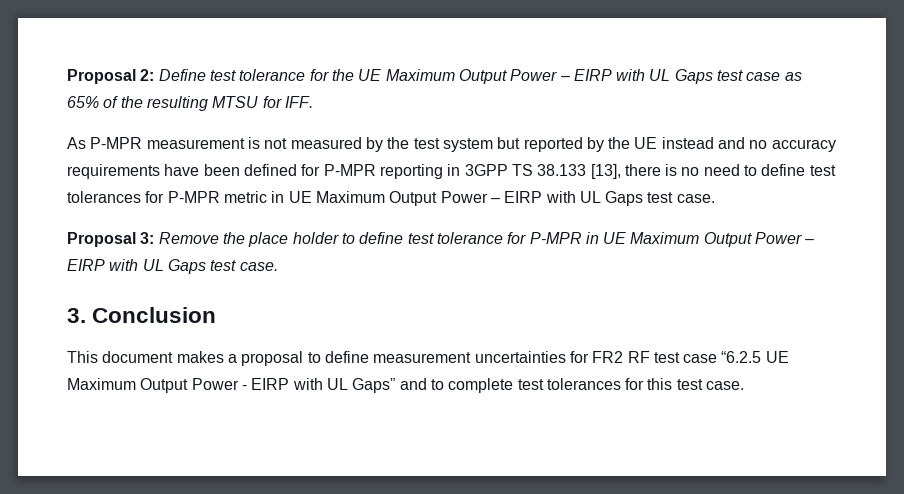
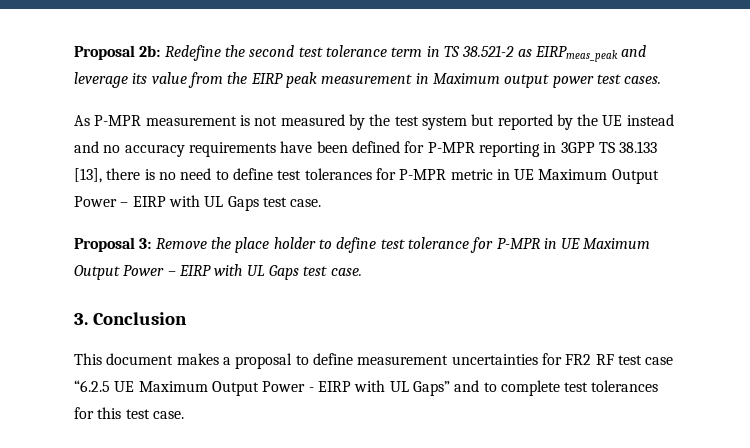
[67,69,802,84] [67,96,313,111] Proposal 2: Define test tolerance for the UE Maximum Output Power – EIRP with UL Gaps test case as 65% of the resulting MTSU for IFF. -> [74,45,647,62] [74,72,662,88] Proposal 2b: Redefine the second test tolerance term in TS 38.521-2 as EIRPmeas_peak and leverage its value from the EIRP peak measurement in Maximum output power test cases.

